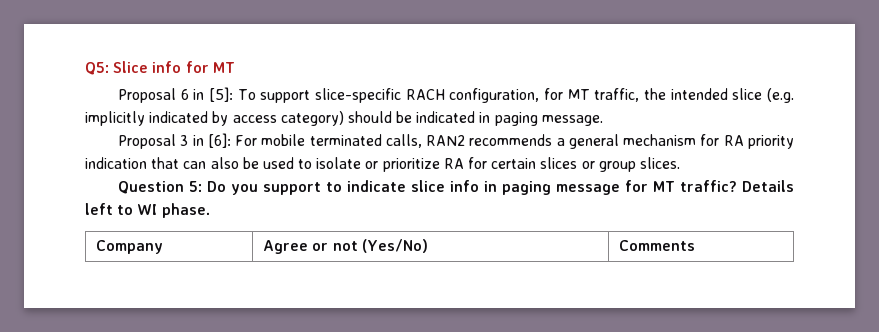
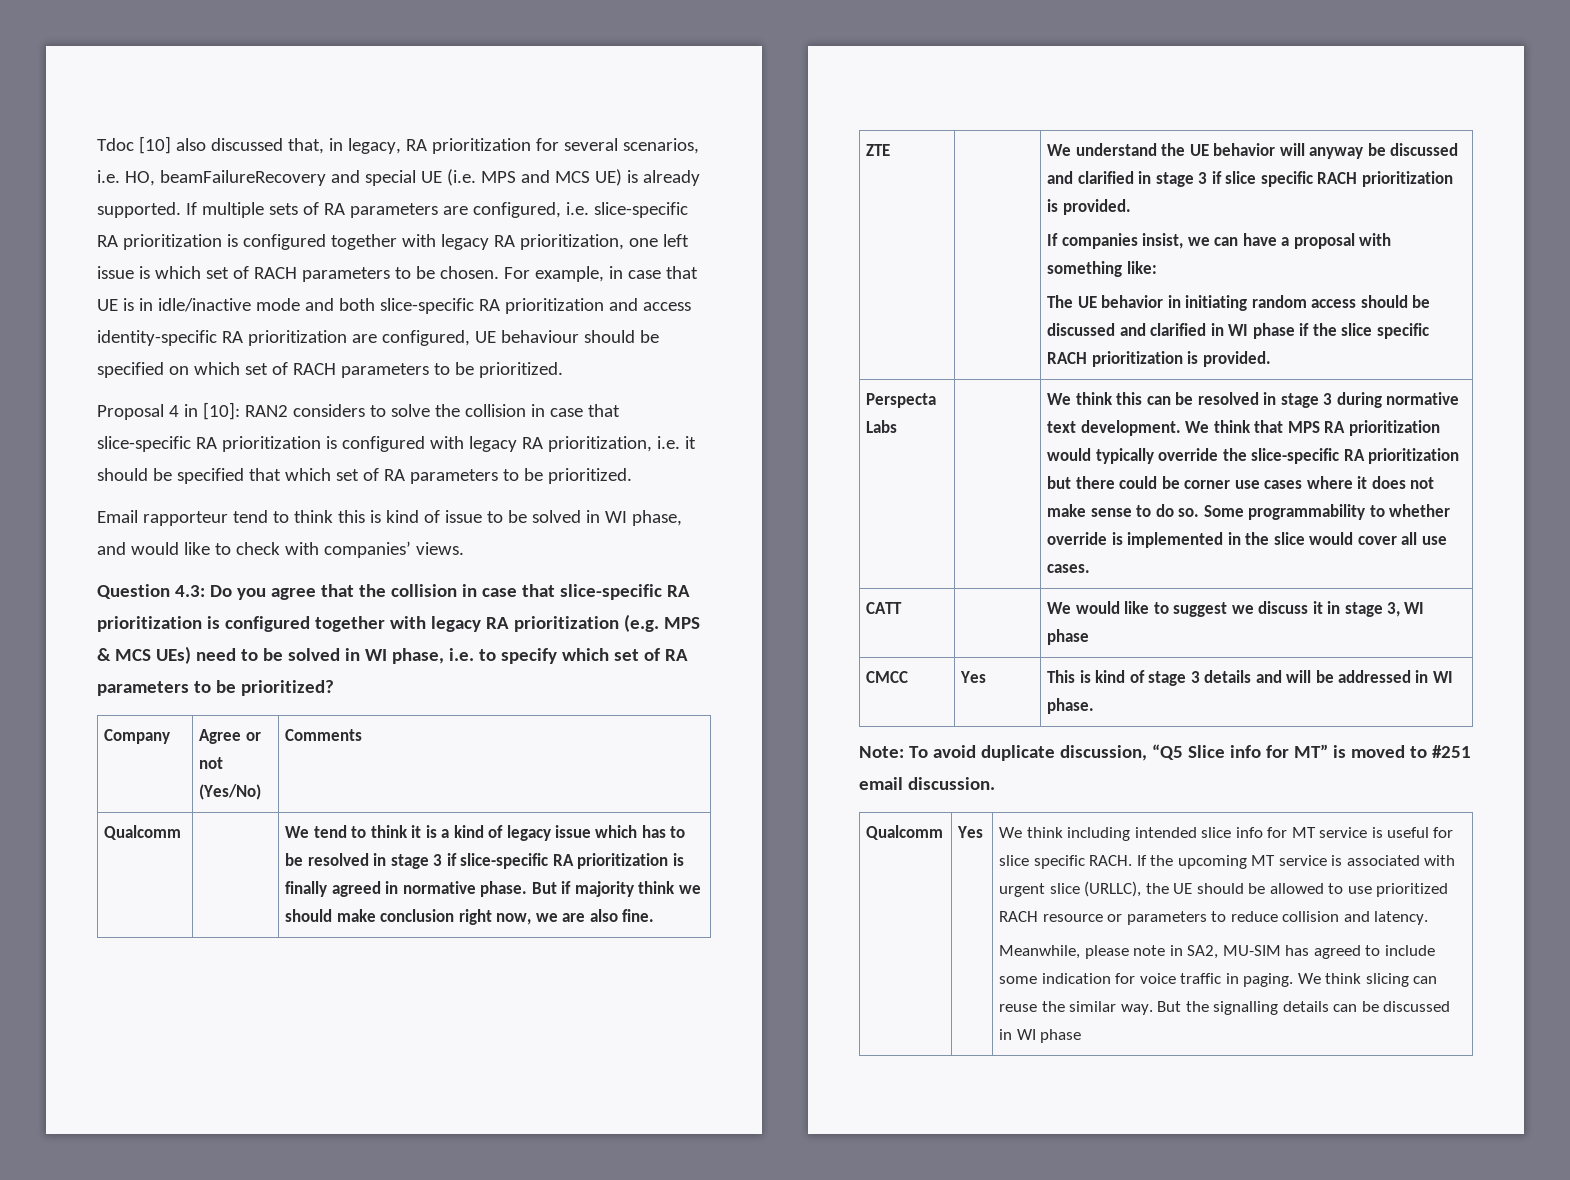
[85,61,235,75] [117,87,795,103] [85,111,603,126] [117,133,794,149] [85,157,680,172] Q5: Slice info for MT // Proposal 6 in [5]: To support slice-specific RACH configuration, for MT traffic, the intended slice (e.g. implicitly indicated by access category) should be indicated in paging message. // Proposal 3 in [6]: For mobile terminated calls, RAN2 recommends a general mechanism for RA priority indication that can also be used to isolate or prioritize RA for certain slices or group slices. -> [97,136,699,154] [97,169,700,186] [97,202,688,218] [97,234,689,250] [97,266,698,282] [97,298,691,314] [97,330,659,346] [97,362,563,378] [97,402,620,420] [97,436,696,452] [97,468,632,484] [97,510,682,526] [97,541,464,558] Tdoc [10] also discussed that, in legacy, RA prioritization for several scenarios, i.e. HO, beamFailureRecovery and special UE (i.e. MPS and MCS UE) is already supported. If multiple sets of RA parameters are configured, i.e. slice-specific RA prioritization is configured together with legacy RA prioritization, one left issue is which set of RACH parameters to be chosen. For example, in case that UE is in idle/inactive mode and both slice-specific RA prioritization and access identity-specific RA prioritization are configured, UE behaviour should be specified on which set of RACH parameters to be prioritized. // Proposal 4 in [10]: RAN2 considers to solve the collision in case that slice-specific RA prioritization is configured with legacy RA prioritization, i.e. it should be specified that which set of RA parameters to be prioritized. // Email rapporteur tend to think this is kind of issue to be solved in WI phase, and would like to check with companies’ views.
[188,181,202,192] 5: -> [174,585,205,597] 4.3:
[262,180,794,195] [85,203,210,218] support to indicate slice info in paging message for MT traffic? Details left to WI phase. -> [270,584,690,600] [97,614,700,632] [97,646,688,664] [97,680,334,696] agree that the collision in case that slice-specific RA prioritization is configured together with legacy RA prioritization (e.g. MPS & MCS UEs) need to be solved in WI phase, i.e. to specify which set of RA parameters to be prioritized?
(696, 245) none -> [104,825,182,840] [285,825,686,841] [285,853,684,869] [285,881,701,897] [285,909,655,925] [866,144,891,156] [1047,143,1459,159] [1047,171,1453,187] [1047,199,1131,215] [1047,233,1392,249] [1047,261,1157,277] [1047,295,1431,311] [1047,323,1429,339] [1047,351,1271,367] [866,393,937,408] [866,420,898,433] [1047,392,1460,408] [1047,420,1440,436] [1047,448,1460,464] [1047,476,1435,489] [1047,504,1451,520] [1047,532,1447,548] [1047,564,1091,573] [866,602,903,614] [1047,601,1425,617] [1047,629,1090,645] [866,671,909,683] [960,671,987,683] [1047,670,1453,686] [1047,698,1095,714] [859,744,1471,761] [859,777,995,790] [866,825,944,840] [957,826,984,838] [999,827,1454,841] [999,855,1456,869] [999,881,1449,897] [999,911,1429,925] [999,945,1435,959] [999,973,1438,987] [999,1001,1451,1015] [999,1029,1082,1043] // Qualcomm | | We tend to think it is a kind of legacy issue which has to be resolved in stage 3 if slice-specific RA prioritization is finally agreed in normative phase. But if majority think we should make conclusion right now, we are also fine. // ZTE | | We understand the UE behavior will anyway be discussed and clarified in stage 3 if slice specific RACH prioritization is provided. // If companies insist, we can have a proposal with something like: // The UE behavior in initiating random access should be discussed and clarified in WI phase if the slice specific RACH prioritization is provided. // Perspecta Labs | | We think this can be resolved in stage 3 during normative text development. We think that MPS RA prioritization would typically override the slice-specific RA prioritization but there could be corner use cases where it does not make sense to do so. Some programmability to whether override is implemented in the slice would cover all use cases. // CATT | | We would like to suggest we discuss it in stage 3, WI phase // CMCC | Yes | This is kind of stage 3 details and will be addressed in WI phase. // Note: To avoid duplicate discussion, “Q5 Slice info for MT” is moved to #251 email discussion. // Qualcomm | Yes | We think including intended slice info for MT service is useful for slice specific RACH. If the upcoming MT service is associated with urgent slice (URLLC), the UE should be allowed to use prioritized RACH resource or parameters to reduce collision and latency. // Meanwhile, please note in SA2, MU-SIM has agreed to include some indication for voice traffic in paging. We think slicing can reuse the similar way. But the signalling details can be discussed in WI phase

